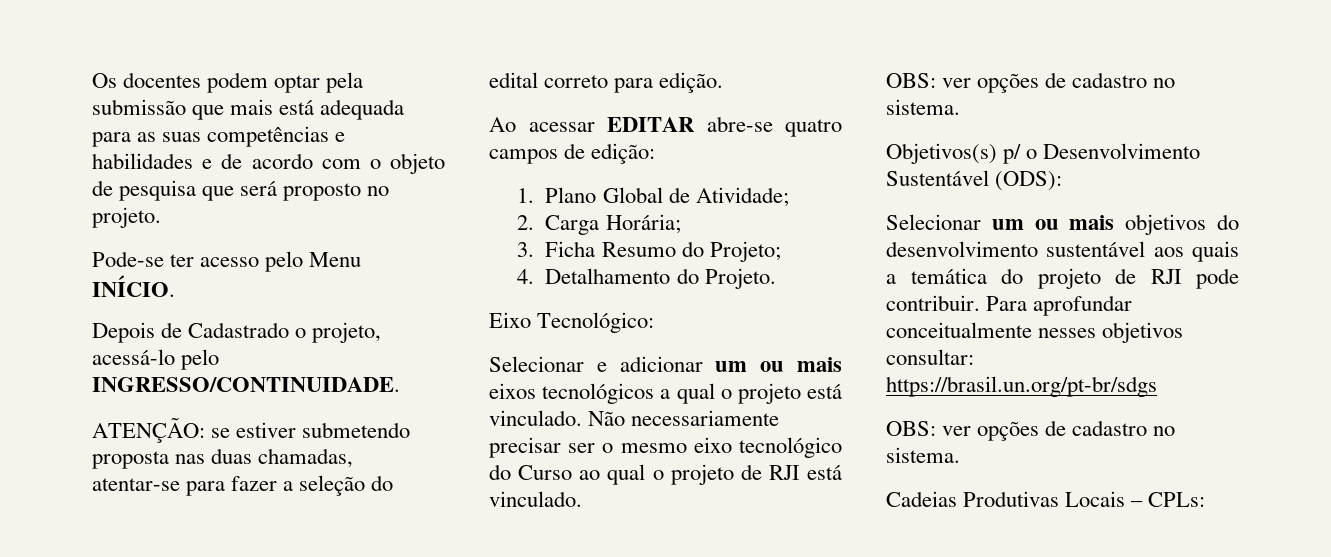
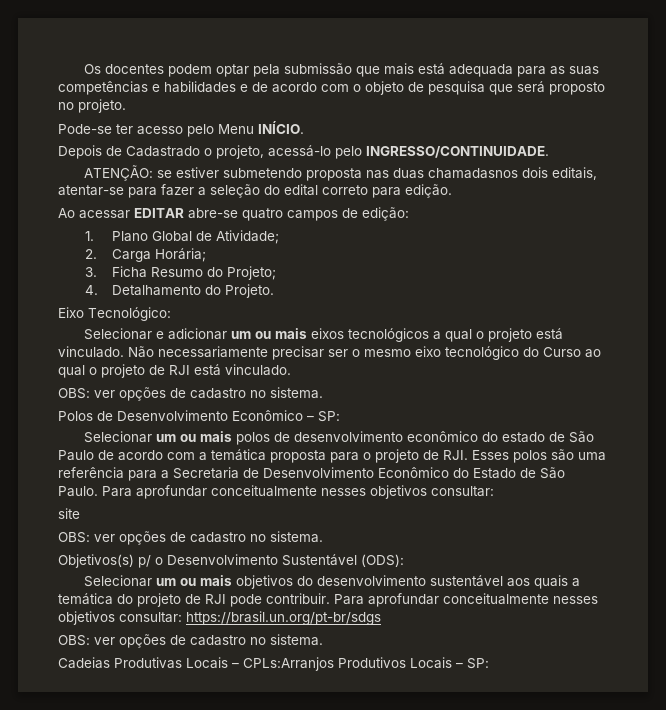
[258,448,354,468] chamadas, -> [428,167,598,180] chamadasnos dois editais,
(960, 107) none -> [58,410,340,422] [84,431,595,445] [58,449,606,463] [58,467,565,481] [58,485,494,499] [58,508,80,519] [58,531,323,545] // Polos de Desenvolvimento Econômico – SP: // Selecionar um ou mais polos de desenvolvimento econômico do estado de São Paulo de acordo com a temática proposta para o projeto de RJI. Esses polos são uma referência para a Secretaria de Desenvolvimento Econômico do Estado de São Paulo. Para aprofundar conceitualmente nesses objetivos consultar: // site // OBS: ver opções de cadastro no sistema.
[1148,492,1206,507] CPLs: -> [243,657,489,671] CPLs:Arranjos Produtivos Locais – SP:

